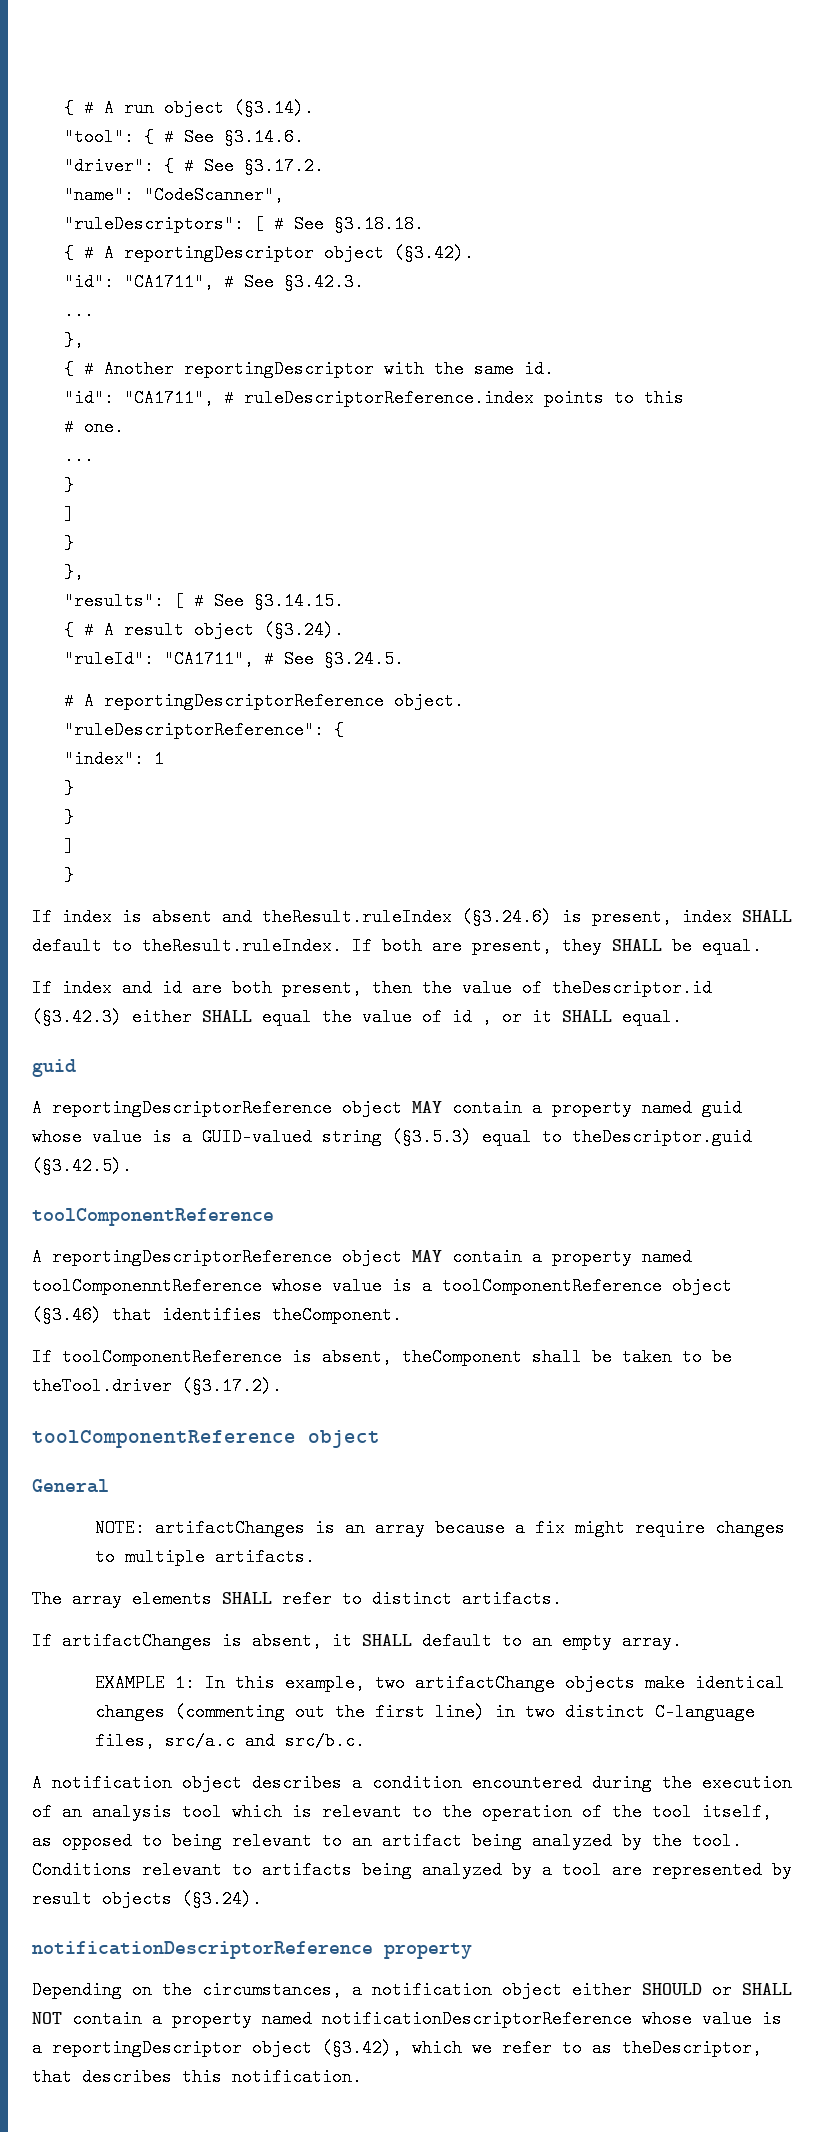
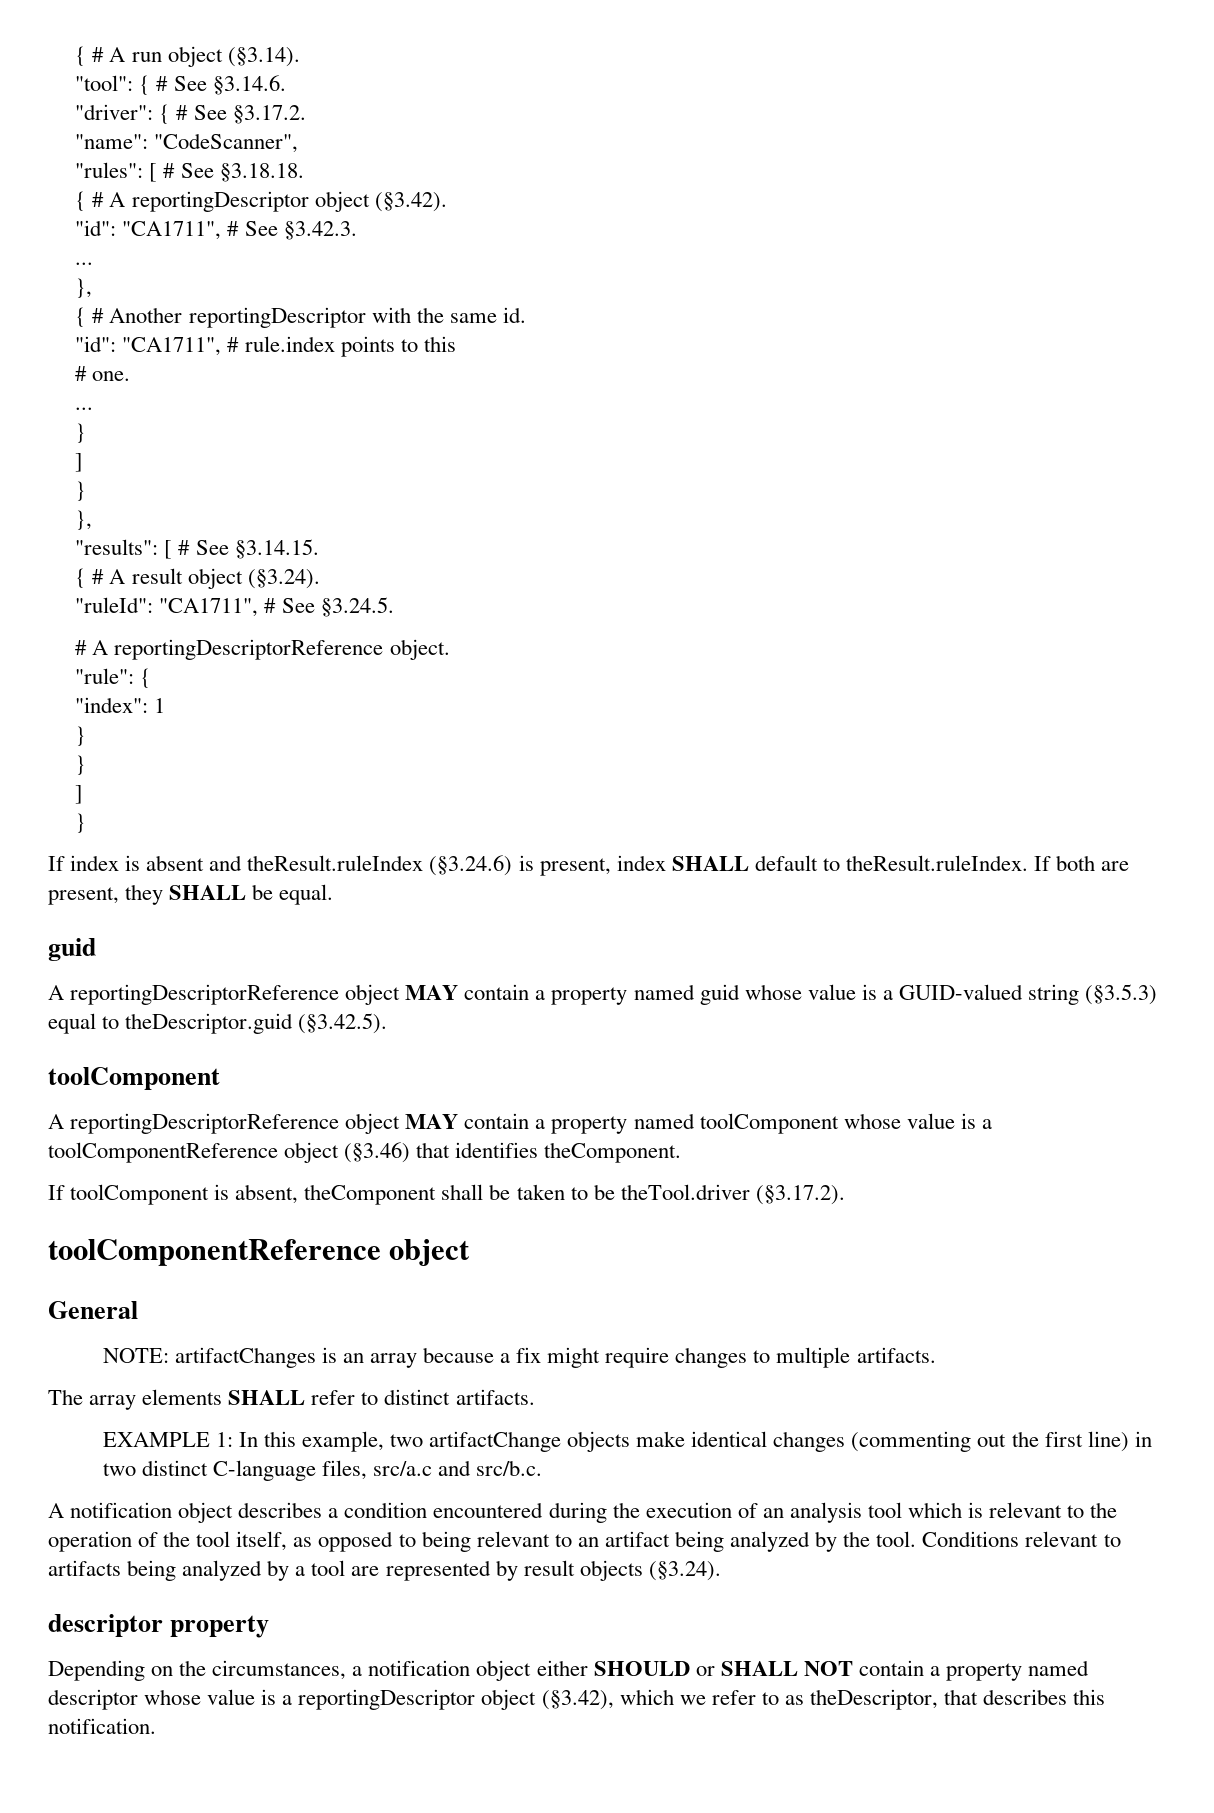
[63,215,244,233] "ruleDescriptors": -> [75,162,144,178] "rules":
[243,389,534,407] ruleDescriptorReference.index -> [244,336,335,352] rule.index
[63,721,324,739] "ruleDescriptorReference": -> [75,668,135,684] "rule":
[32,979,712,997] [32,1008,682,1026] // If index and id are both present, then the value of theDescriptor.id (§3.42.3) either SHALL equal the value of id , or it SHALL equal. -> (334, 894) none
[32,1208,274,1226] [32,1248,692,1266] [32,1277,262,1295] toolComponentReference // A reportingDescriptorReference object MAY contain a property named toolComponenntReference -> [48,1067,220,1090] [48,1113,839,1134] toolComponent // A reportingDescriptorReference object MAY contain a property named toolComponent
[62,1348,282,1366] toolComponentReference -> [70,1184,210,1205] toolComponent
[32,1632,682,1650] // If artifactChanges is absent, it SHALL default to an empty array. -> (535, 1397) none
[32,1941,373,1959] notificationDescriptorReference -> [48,1614,163,1637] descriptor
[322,2010,632,2028] notificationDescriptorReference -> [48,1689,138,1710] descriptor

